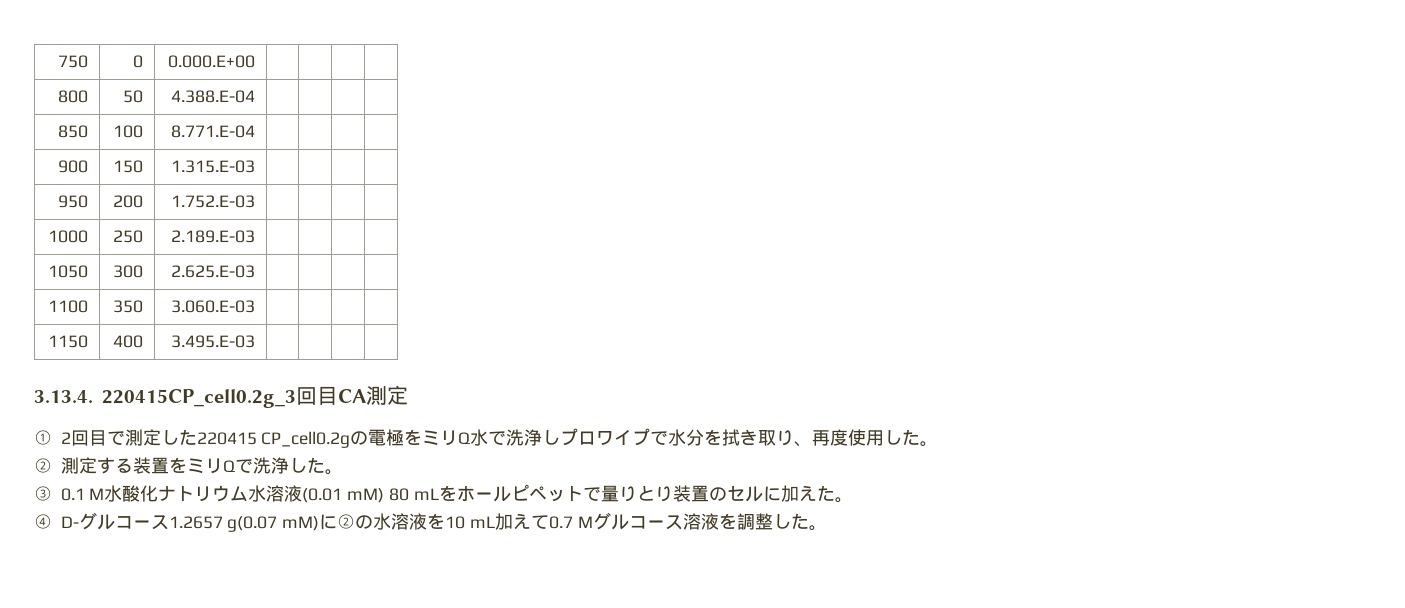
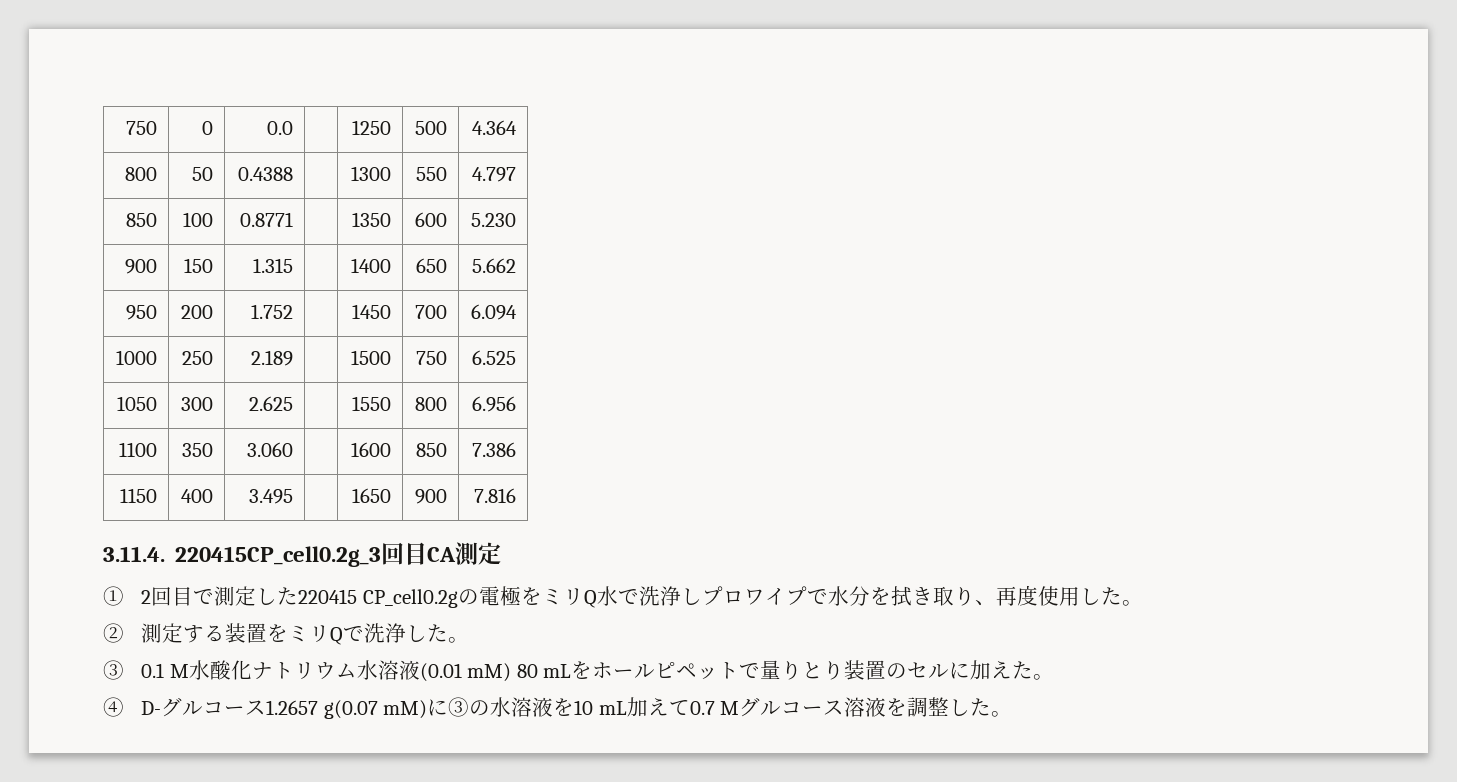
[167,55,255,68] [57,90,88,103] [122,90,143,103] [170,90,255,103] [57,125,88,138] [112,125,143,138] [170,125,255,138] [57,160,88,173] [112,160,143,173] [170,160,255,173] [57,195,88,208] [112,195,143,208] [170,195,255,208] [47,230,88,243] [112,230,143,243] [170,230,255,243] [47,265,88,278] [112,265,143,278] [170,265,255,278] [47,300,88,313] [112,300,143,313] [170,300,255,313] [47,335,88,348] [112,335,143,348] [170,335,255,348] [34,390,93,403] 0.000.E+00 | | | | // 800 | 50 | 4.388.E-04 | | | | // 850 | 100 | 8.771.E-04 | | | | // 900 | 150 | 1.315.E-03 | | | | // 950 | 200 | 1.752.E-03 | | | | // 1000 | 250 | 2.189.E-03 | | | | // 1050 | 300 | 2.625.E-03 | | | | // 1100 | 350 | 3.060.E-03 | | | | // 1150 | 400 | 3.495.E-03 | | | | // 3.13.4. -> [267,121,294,135] [352,120,392,135] [415,121,448,135] [472,120,518,135] [125,167,158,181] [192,167,214,181] [238,167,294,181] [351,166,392,181] [416,167,448,181] [472,167,517,182] [126,213,158,227] [183,212,214,227] [240,212,294,227] [352,212,392,227] [415,212,448,227] [471,213,517,227] [125,259,158,274] [184,258,214,273] [253,258,294,273] [351,258,392,273] [416,258,448,273] [472,258,517,273] [126,305,158,320] [181,305,214,319] [251,304,294,319] [352,304,392,319] [415,305,448,319] [471,304,518,320] [116,350,158,365] [182,351,214,365] [251,350,294,366] [351,350,392,365] [416,351,448,365] [472,350,517,365] [117,396,158,411] [181,397,214,411] [249,396,294,411] [352,396,392,411] [415,397,448,411] [472,396,517,412] [119,442,158,457] [182,443,214,457] [247,442,294,457] [351,442,392,457] [416,443,448,457] [472,442,517,457] [120,488,158,503] [181,489,214,503] [249,489,294,504] [352,488,392,503] [415,489,448,504] [474,488,517,503] [103,546,165,562] 0.0 | | 1250 | 500 | 4.364 // 800 | 50 | 0.4388 | | 1300 | 550 | 4.797 // 850 | 100 | 0.8771 | | 1350 | 600 | 5.230 // 900 | 150 | 1.315 | | 1400 | 650 | 5.662 // 950 | 200 | 1.752 | | 1450 | 700 | 6.094 // 1000 | 250 | 2.189 | | 1500 | 750 | 6.525 // 1050 | 300 | 2.625 | | 1550 | 800 | 6.956 // 1100 | 350 | 3.060 | | 1600 | 850 | 7.386 // 1150 | 400 | 3.495 | | 1650 | 900 | 7.816 // 3.11.4.
[337,514,356,529] ② -> [448,697,470,717] ③

